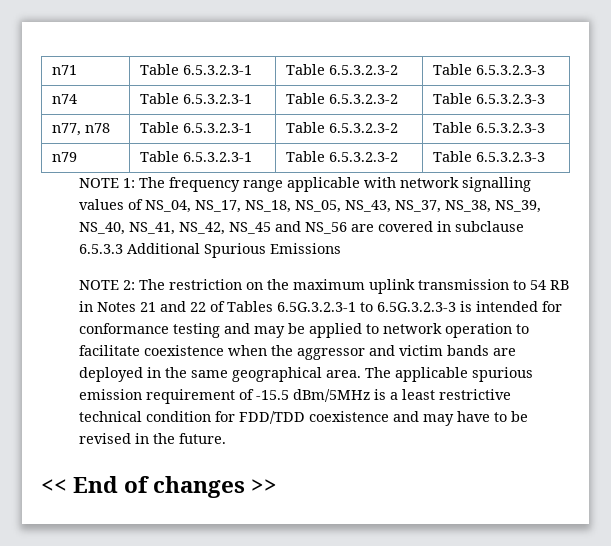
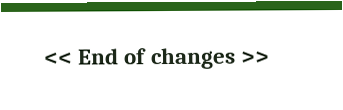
[51,65,77,75] [139,64,252,75] [285,64,398,75] [432,64,545,75] [51,94,77,104] [139,93,252,104] [285,93,398,104] [432,93,545,104] [51,123,110,136] [139,122,252,133] [285,122,398,133] [432,122,545,133] [51,152,77,162] [139,151,252,162] [285,151,398,162] [432,151,545,162] [78,177,531,192] [78,199,541,213] [78,221,524,235] [78,243,341,258] [78,279,569,294] [78,301,562,312] [78,323,529,338] [78,345,516,360] [78,367,533,382] [78,389,511,404] [78,411,528,426] [78,433,226,444] n71 | Table 6.5.3.2.3-1 | Table 6.5.3.2.3-2 | Table 6.5.3.2.3-3 // n74 | Table 6.5.3.2.3-1 | Table 6.5.3.2.3-2 | Table 6.5.3.2.3-3 // n77, n78 | Table 6.5.3.2.3-1 | Table 6.5.3.2.3-2 | Table 6.5.3.2.3-3 // n79 | Table 6.5.3.2.3-1 | Table 6.5.3.2.3-2 | Table 6.5.3.2.3-3 // NOTE 1: The frequency range applicable with network signalling values of NS_04, NS_17, NS_18, NS_05, NS_43, NS_37, NS_38, NS_39, NS_40, NS_41, NS_42, NS_45 and NS_56 are covered in subclause 6.5.3.3 Additional Spurious Emissions // NOTE 2: The restriction on the maximum uplink transmission to 54 RB in Notes 21 and 22 of Tables 6.5G.3.2.3-1 to 6.5G.3.2.3-3 is intended for conformance testing and may be applied to network operation to facilitate coexistence when the aggressor and victim bands are deployed in the same geographical area. The applicable spurious emission requirement of -15.5 dBm/5MHz is a least restrictive technical condition for FDD/TDD coexistence and may have to be revised in the future. // -> (43, 58) none

